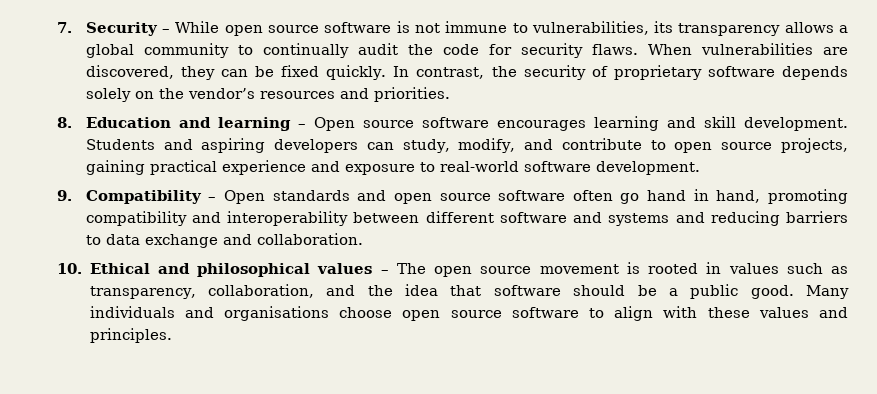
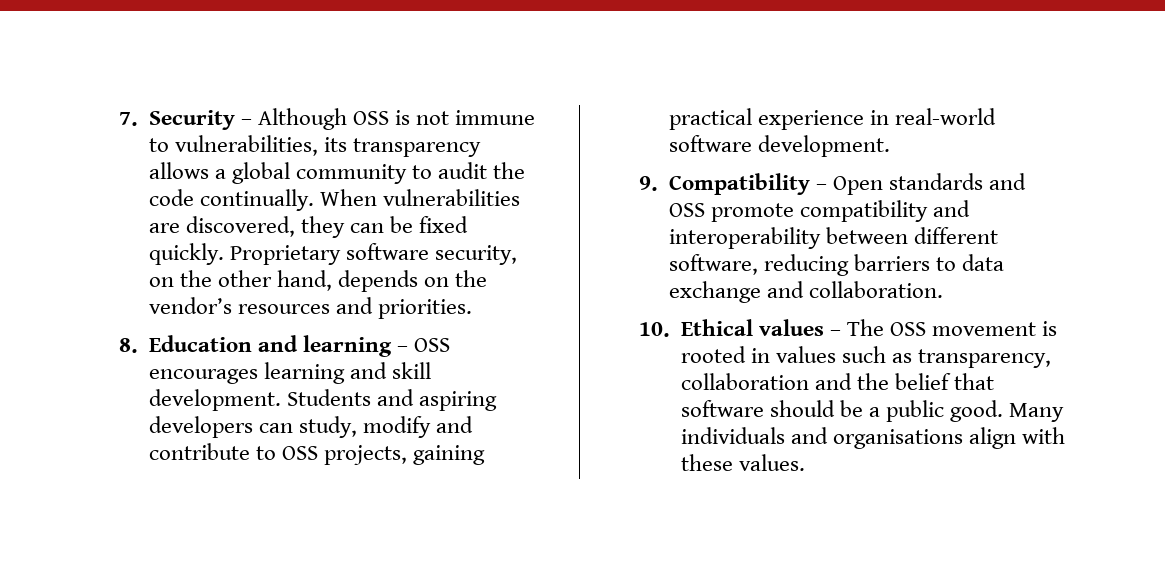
[175,21,392,36] While open source software -> [258,108,390,130] Although OSS
[262,43,349,58] continually -> (433, 172) none
[488,43,638,58] for security flaws. -> [200,189,315,211] continually.
[393,65,849,80] [85,88,131,102] In contrast, the security of proprietary software depends solely -> [230,243,518,265] [149,270,419,292] Proprietary software security, on the other hand, depends
[313,117,489,131] Open source software -> [414,338,451,352] OSS
[458,138,516,153] modify, -> [363,416,432,438] modify
[674,142,773,153] open source -> [282,446,319,460] OSS
[310,161,435,175] and exposure to -> [870,110,890,125] in
[393,189,848,204] open source software often go hand in hand, promoting -> [669,203,795,222] OSS promote
[499,212,705,226] software and systems and -> [669,254,759,275] software,
[157,263,311,277] and philosophical -> (754, 327) none
[434,266,532,277] open source -> [890,322,927,336] OSS
[208,284,315,298] collaboration, -> [681,373,810,390] collaboration
[405,284,439,296] idea -> [895,373,952,390] belief
[339,306,848,321] [89,328,172,343] choose open source software to align with these values and principles. -> [969,427,1066,449] [681,454,806,471] align with these values.

